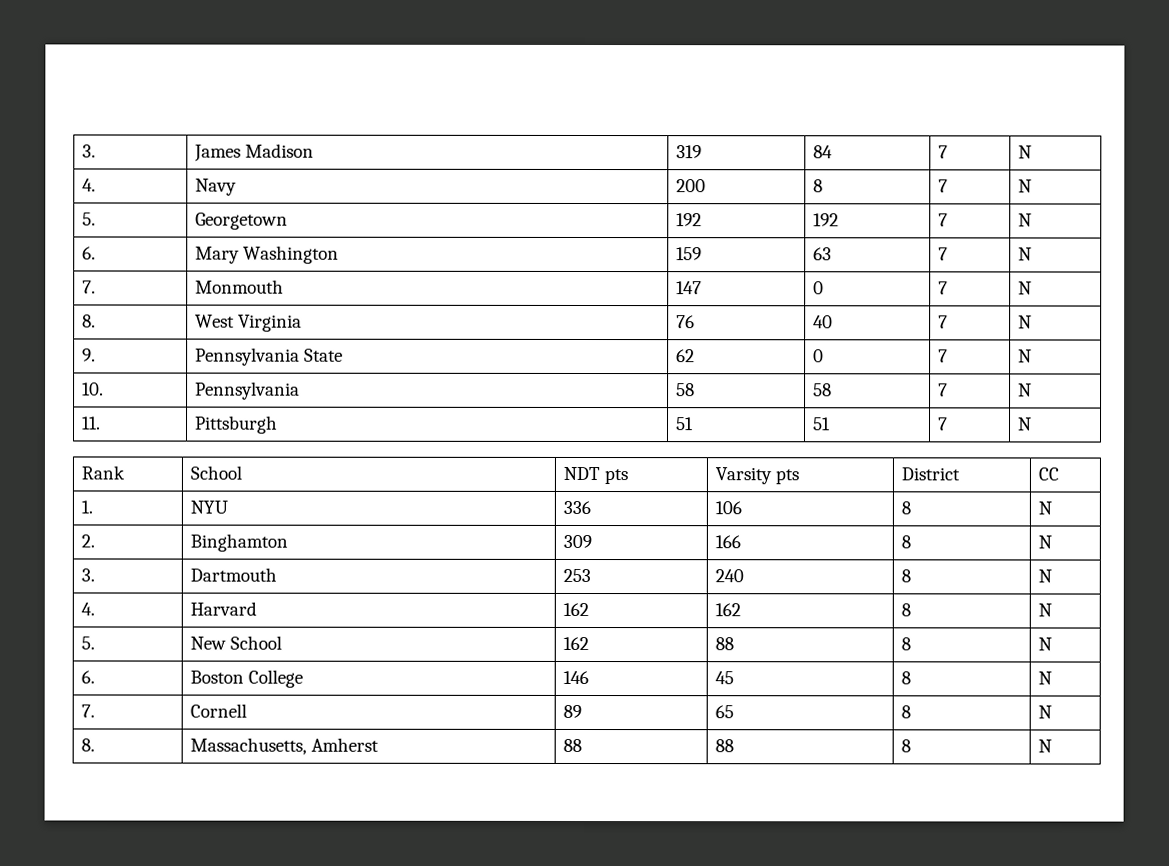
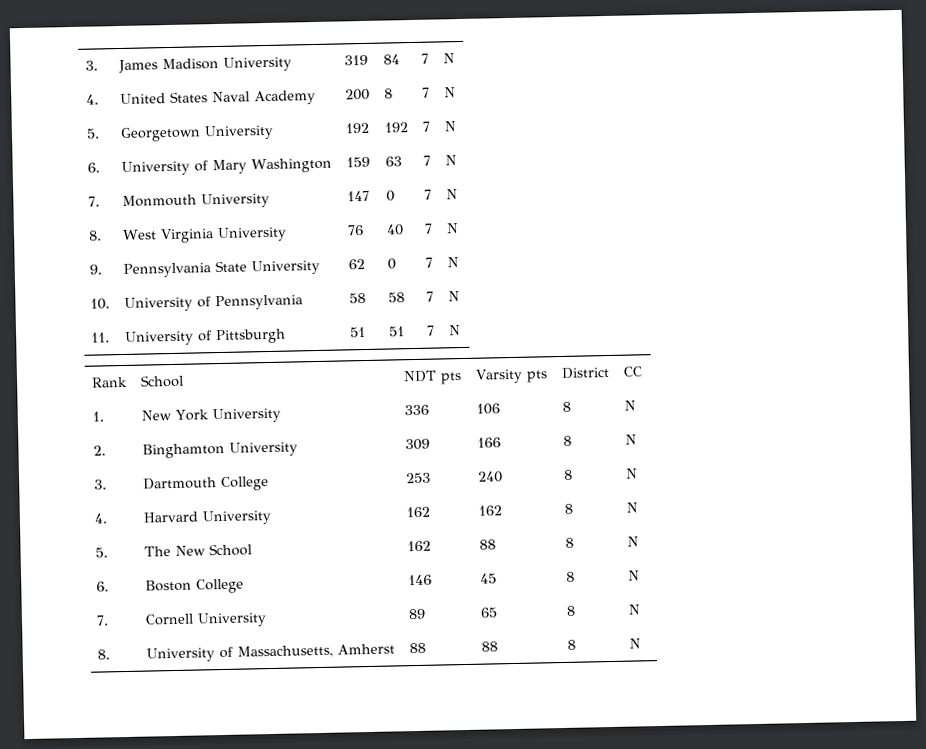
(314, 150) none -> [223,56,293,72] University
[194,178,237,196] Navy -> [120,89,317,106] United States Naval Academy
(288, 221) none -> [204,124,275,141] University
(96, 253) none -> [121,160,209,176] University of
(284, 286) none -> [201,192,271,209] University
(302, 323) none -> [216,226,287,243] University
(343, 355) none -> [251,259,321,276] University
(104, 389) none -> [124,296,212,312] University of
(101, 423) none -> [125,330,213,346] University of
[189,500,228,514] NYU -> [141,407,281,424] New York University
(288, 542) none -> [229,441,299,457] University
(277, 574) none -> [221,476,270,492] College
(257, 608) none -> [202,509,273,526] University
(95, 643) none -> [144,546,172,557] The
(247, 710) none -> [197,612,268,628] University
(95, 745) none -> [146,646,234,663] University of

